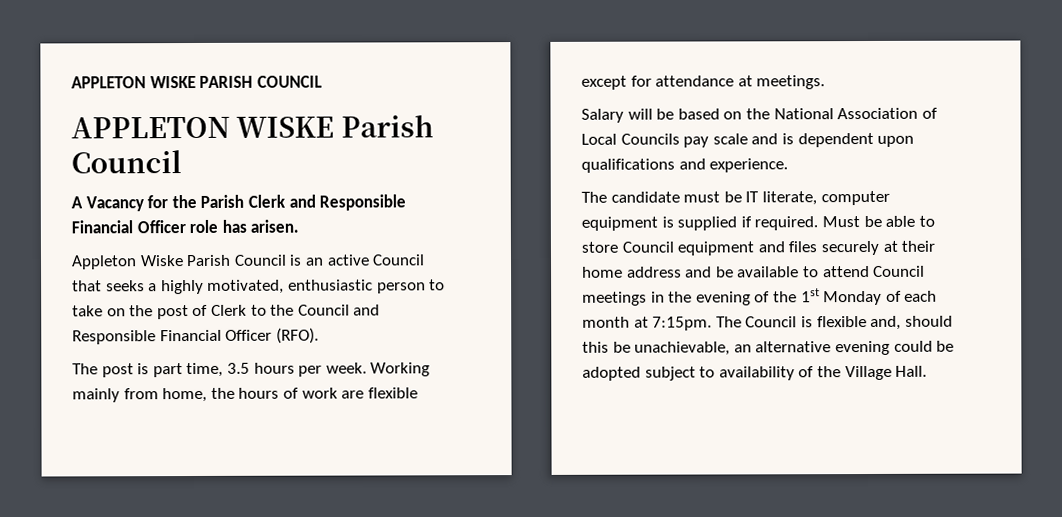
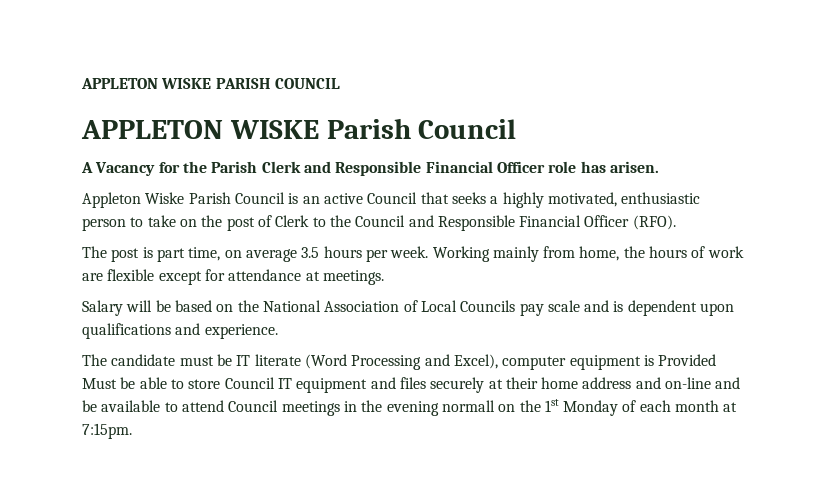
(224, 370) none -> [224,249,297,262] on average
[761,190,890,206] [581,216,819,231] literate, computer equipment is supplied if required. -> [254,354,717,370] literate (Word Processing and Excel), computer equipment is Provided
(674, 247) none -> [277,378,292,389] IT
(713, 272) none -> [665,377,741,389] on-line and
[754,291,771,303] of -> [441,400,516,412] normall on
[715,315,953,330] [582,340,955,356] [582,365,928,381] The Council is flexible and, should this be unachievable, an alternative evening could be adopted subject to availability of the Village Hall. -> (132, 431) none

